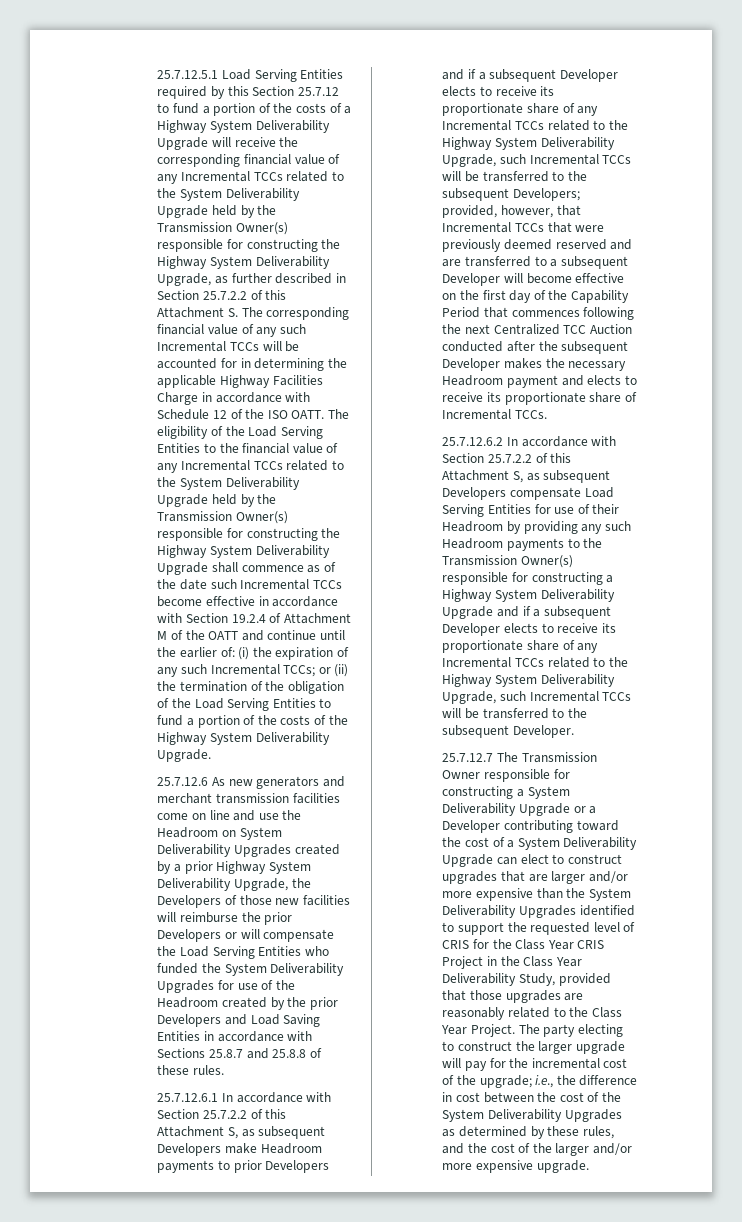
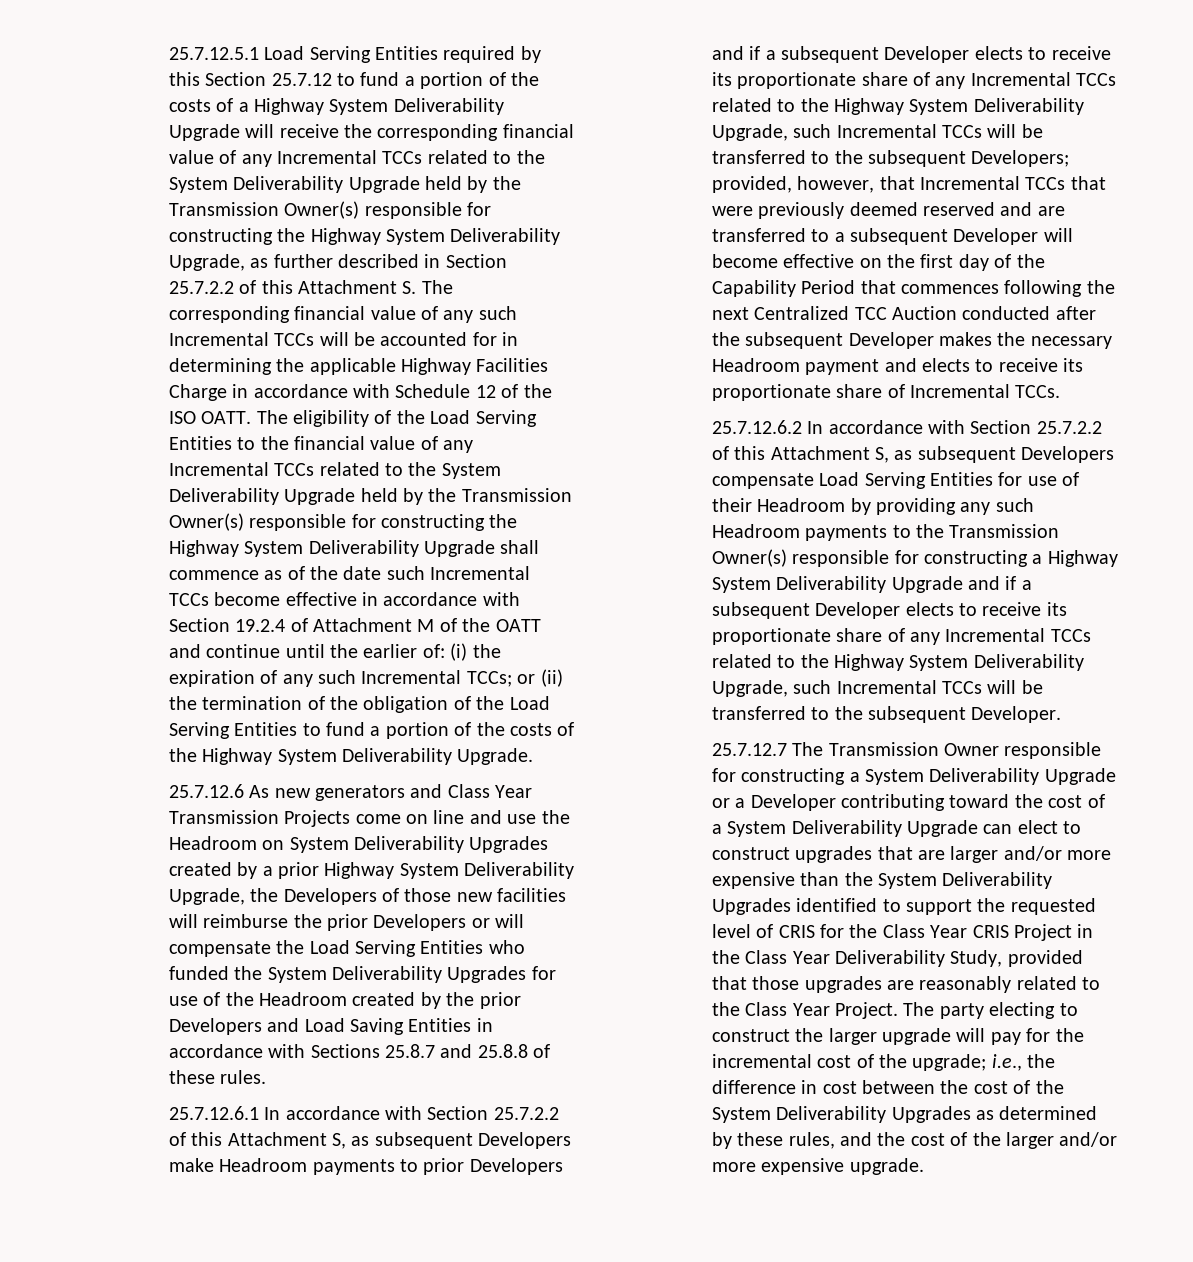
[157,793,340,804] merchant transmission facilities -> [447,784,533,798] [168,810,351,827] Class Year Transmission Projects

